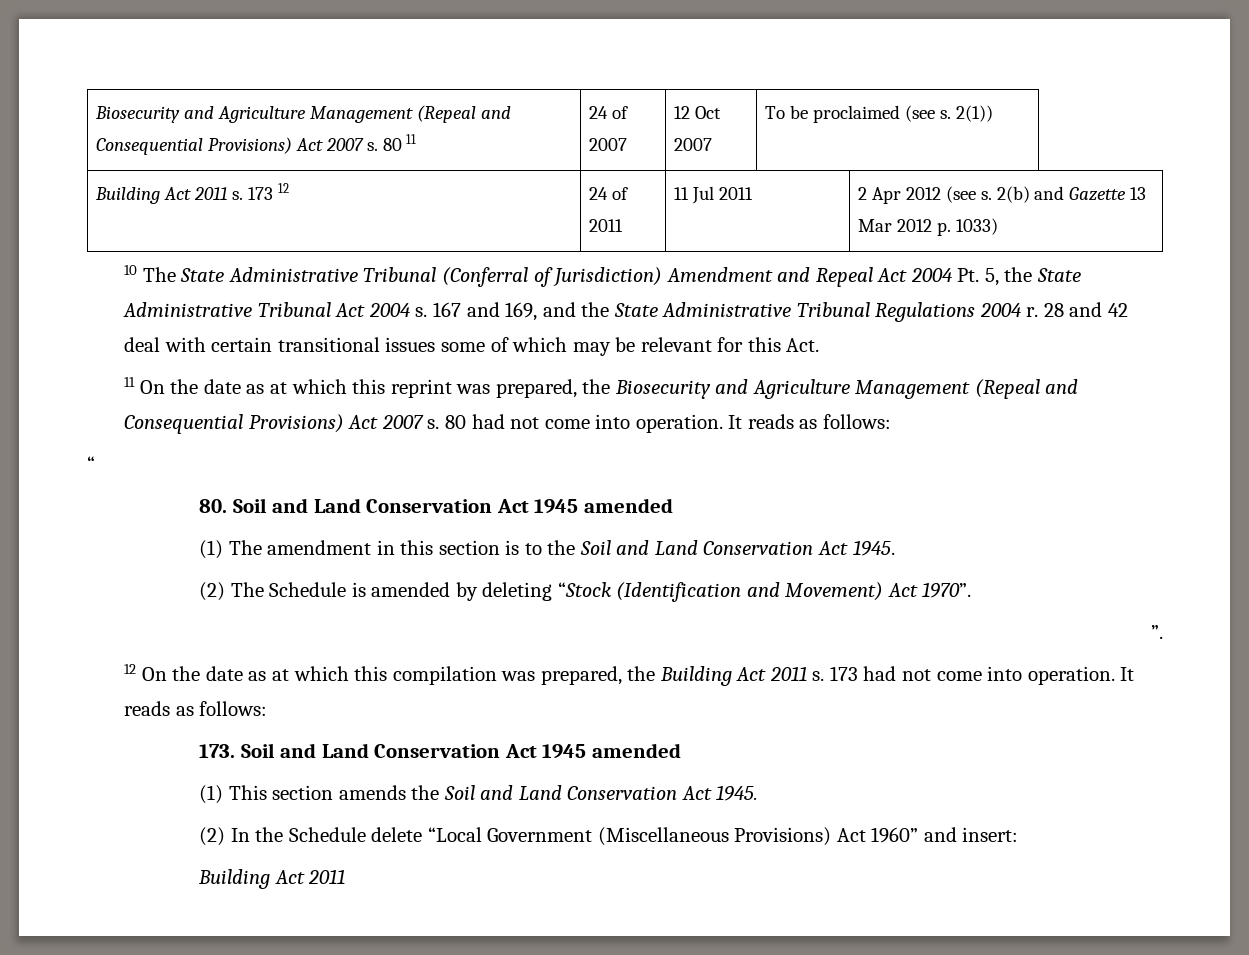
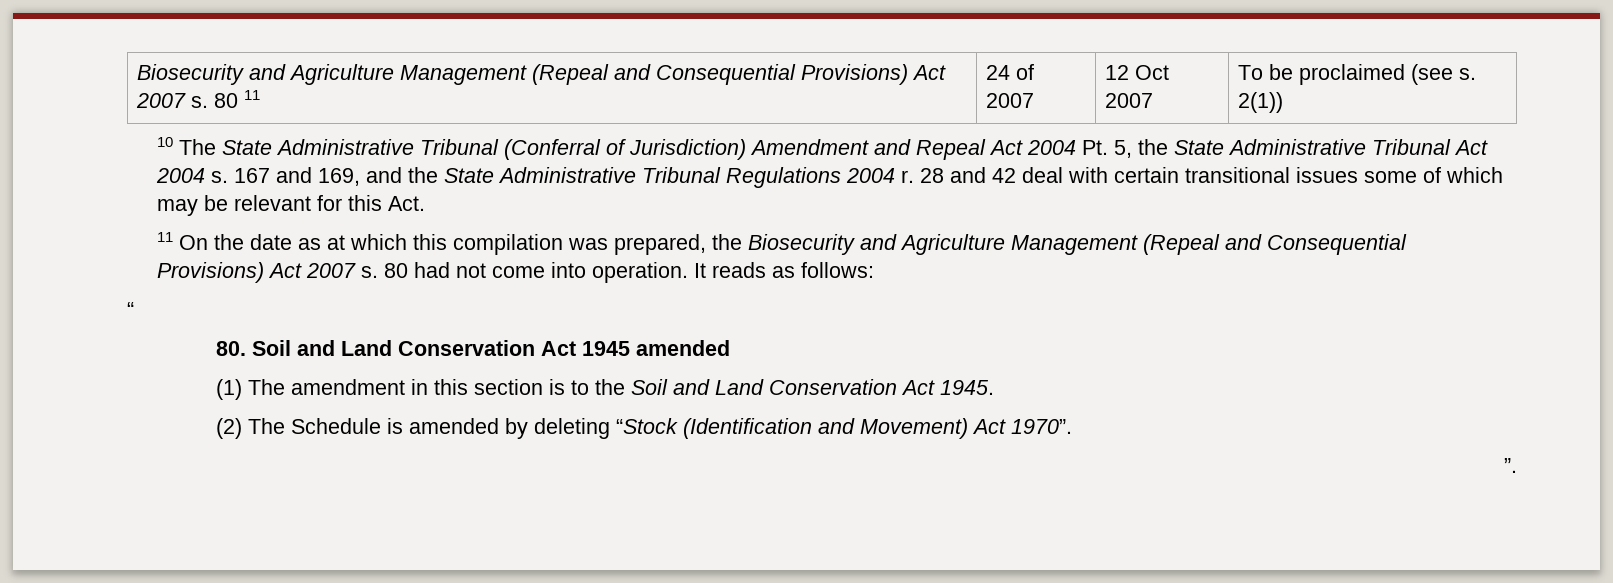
[94,183,289,204] [588,187,628,200] [588,219,623,232] [673,186,753,204] [857,186,1147,204] [857,218,998,236] // Building Act 2011 s. 173 12 | 24 of 2011 | 11 Jul 2011 | 2 Apr 2012 (see s. 2(b) and Gazette 13 Mar 2012 p. 1033) -> (1284, 102) none
[390,379,452,398] reprint -> [452,234,563,255] compilation
[124,664,1135,686] [124,701,268,716] [199,743,681,759] [199,785,759,804] [199,827,1019,846] [198,869,346,889] // 12 On the date as at which this compilation was prepared, the Building Act 2011 s. 173 had not come into operation. It reads as follows: // 173. Soil and Land Conservation Act 1945 amended // (1) This section amends the Soil and Land Conservation Act 1945. // (2) In the Schedule delete “Local Government (Miscellaneous Provisions) Act 1960” and insert: // Building Act 2011 -> (1517, 465) none

